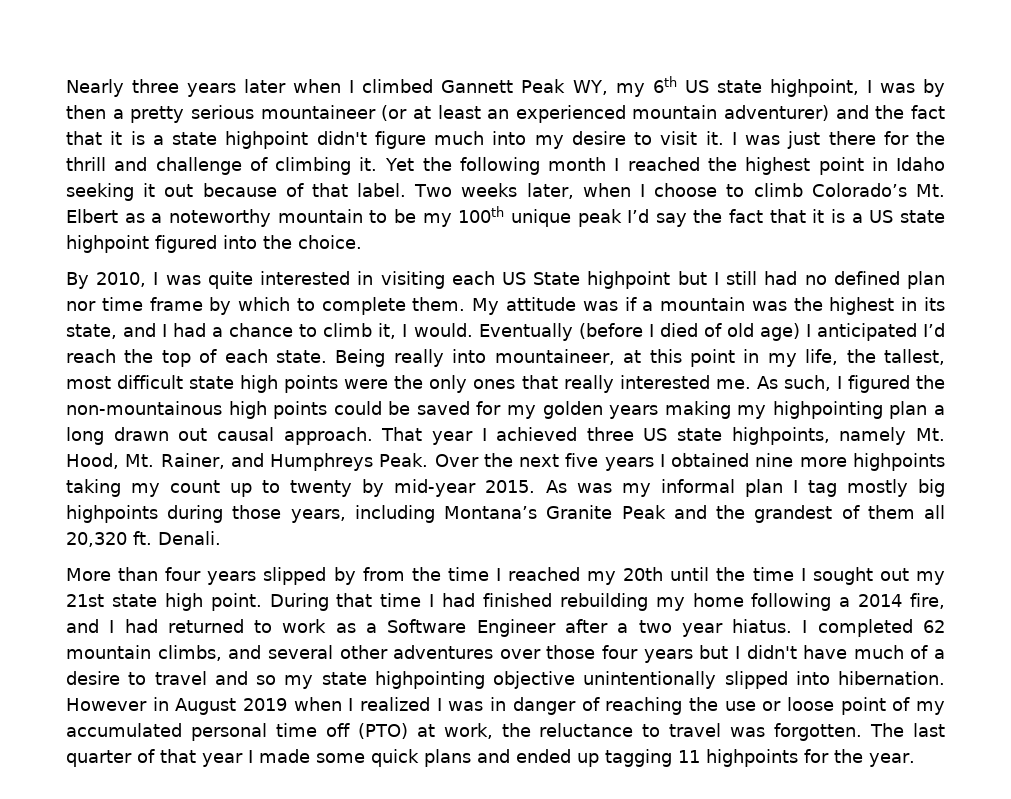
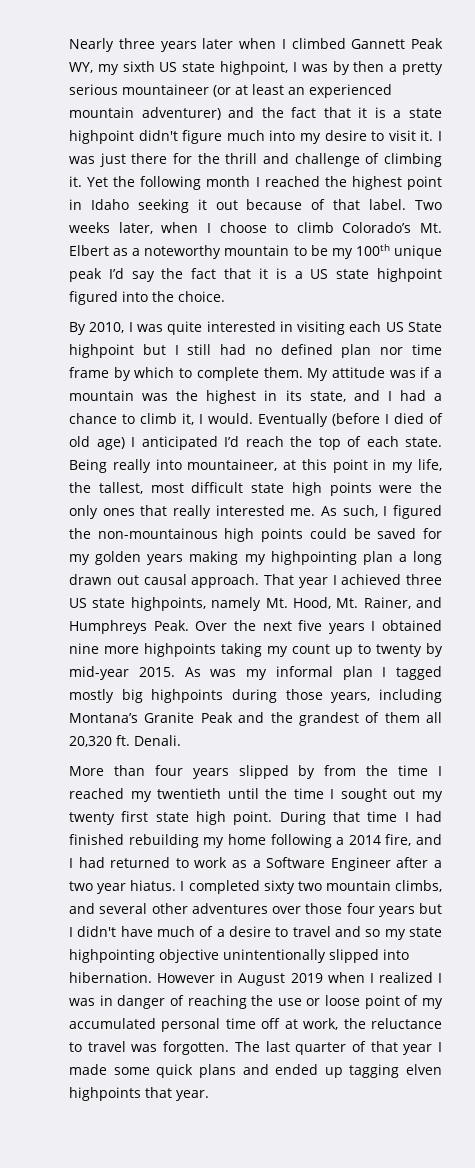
[652,76,677,93] 6th -> [122,61,155,72] sixth
[807,480,837,497] tag -> [396,666,442,680] tagged
[623,567,664,581] 20th -> [157,788,222,799] twentieth
[66,594,104,607] 21st -> [69,811,149,825] twenty first
[922,620,945,633] 62 -> [263,880,322,894] sixty two
[357,723,408,739] (PTO) -> (281, 1023) none
[678,749,863,767] 11 highpoints for the -> [406,1064,442,1075] [69,1087,172,1101] elven highpoints that

